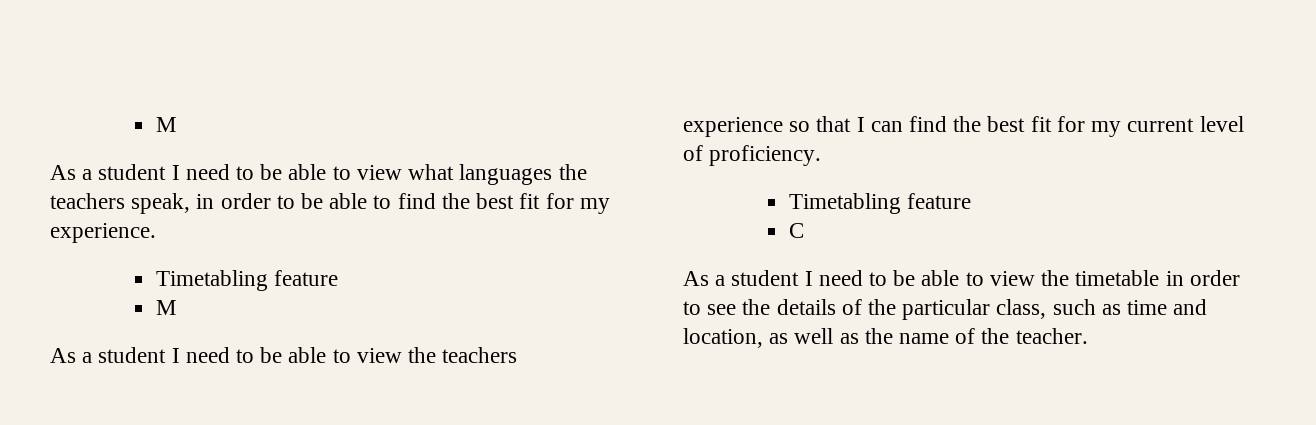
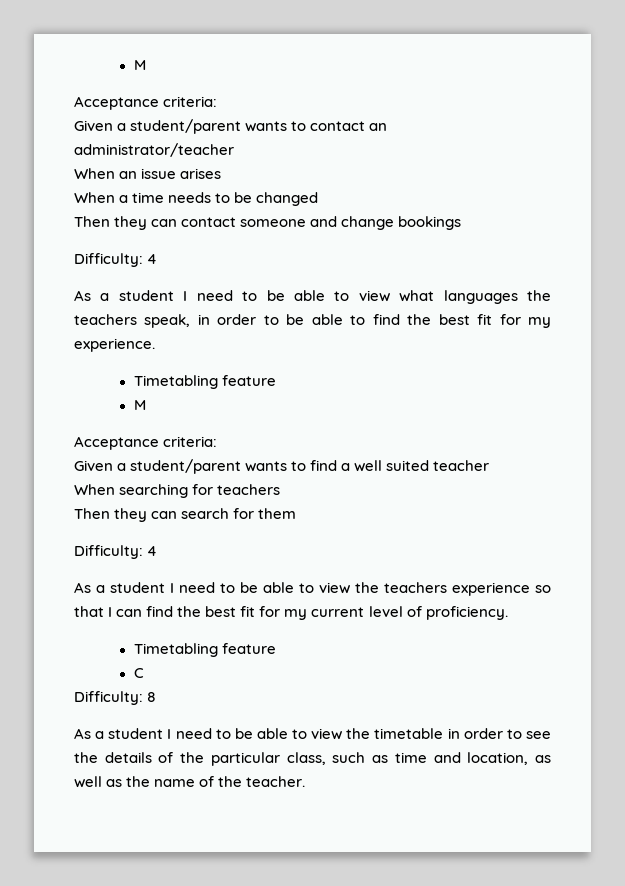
[155,117,176,132] M -> [133,60,146,70] [74,96,218,110] [74,119,388,134] [74,143,234,157] [74,168,222,179] [74,192,319,206] [74,216,462,230] [74,253,158,267] M // Acceptance criteria: // Given a student/parent wants to contact an administrator/teacher // When an issue arises // When a time needs to be changed // Then they can contact someone and change bookings // Difficulty: 4
(176, 307) none -> [74,436,218,450] [74,459,490,474] [74,484,281,498] [74,508,297,522] [74,545,158,559] // Acceptance criteria: // Given a student/parent wants to find a well suited teacher // When searching for teachers // Then they can search for them // Difficulty: 4
(804, 230) none -> [74,691,157,705] // Difficulty: 8

